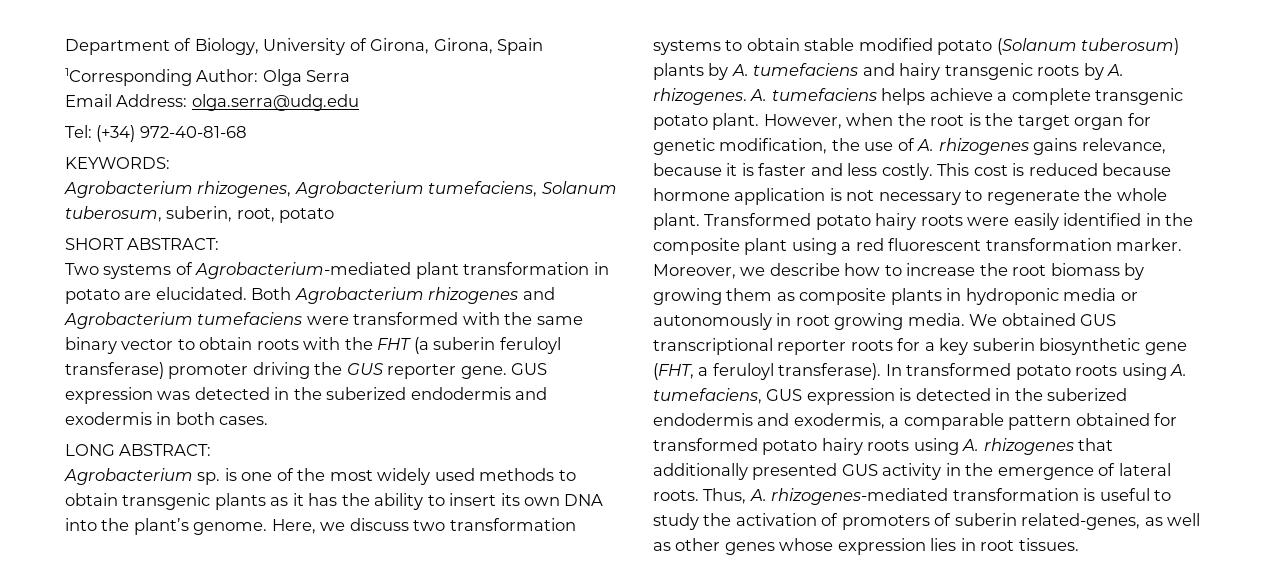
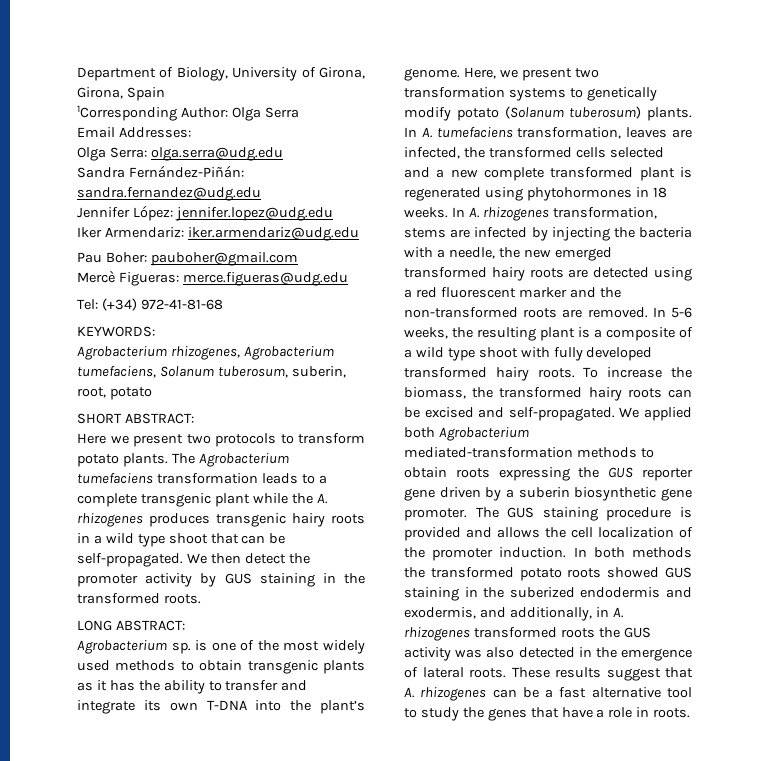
[116,94,359,111] Address: olga.serra@udg.edu -> [118,127,191,138] [77,147,283,161] [77,165,244,178] [77,187,261,201] [77,205,333,221] [77,227,359,241] [77,252,298,266] [77,270,348,286] Addresses: // Olga Serra: olga.serra@udg.edu // Sandra Fernández-Piñán: sandra.fernandez@udg.edu // Jennifer López: jennifer.lopez@udg.edu // Iker Armendariz: iker.armendariz@udg.edu // Pau Boher: pauboher@gmail.com // Mercè Figueras: merce.figueras@udg.edu
[139,126,247,138] 972-40-81-68 -> [140,299,223,310] 972-41-81-68
[65,262,609,279] [65,287,555,304] [64,312,583,329] [65,337,561,354] [65,362,548,379] [65,387,548,404] [65,412,269,425] Two systems of Agrobacterium-mediated plant transformation in potato are elucidated. Both Agrobacterium rhizogenes and Agrobacterium tumefaciens were transformed with the same binary vector to obtain roots with the FHT (a suberin feruloyl transferase) promoter driving the GUS reporter gene. GUS expression was detected in the suberized endodermis and exodermis in both cases. -> [77,433,365,447] [77,453,289,467] [77,473,327,484] [77,493,328,507] [77,513,365,527] [77,533,286,547] [77,553,310,567] [77,573,365,587] [77,593,201,604] Here we present two protocols to transform potato plants. The Agrobacterium tumefaciens transformation leads to a complete transgenic plant while the A. rhizogenes produces transgenic hairy roots in a wild type shoot that can be self-propagated. We then detect the promoter activity by GUS staining in the transformed roots.
[449,493,497,506] insert -> [225,680,308,691] [77,700,135,714] transfer and integrate
[564,494,604,506] DNA -> [206,700,247,710] T-DNA
[349,518,409,531] discuss -> [521,68,572,81] present
[746,38,1180,55] [653,63,1125,80] [653,88,1184,105] [653,113,1151,130] [653,138,1166,155] [653,163,1172,180] [653,188,1167,205] [653,213,1194,230] [653,238,1183,255] [653,263,1145,280] [653,288,1138,305] [653,313,1117,330] [653,338,1187,355] [653,363,1188,380] [653,388,991,405] obtain stable modified potato (Solanum tuberosum) plants by A. tumefaciens and hairy transgenic roots by A. rhizogenes. A. tumefaciens helps achieve a complete transgenic potato plant. However, when the root is the target organ for genetic modification, the use of A. rhizogenes gains relevance, because it is faster and less costly. This cost is reduced because hormone application is not necessary to regenerate the whole plant. Transformed potato hairy roots were easily identified in the composite plant using a red fluorescent transformation marker. Moreover, we describe how to increase the root biomass by growing them as composite plants in hydroponic media or autonomously in root growing media. We obtained GUS transcriptional reporter roots for a key suberin biosynthetic gene (FHT, a feruloyl transferase). In transformed potato roots using A. tumefaciens, GUS expression is detected -> [586,87,657,101] [404,106,692,121] [404,127,692,139] [404,147,664,159] [404,167,692,181] [404,187,667,201] [404,207,657,221] [404,227,692,241] [404,247,612,261] [404,267,692,281] [404,287,621,298] [404,307,692,318] [404,327,693,341] [404,347,653,361] [404,367,692,381] [404,387,692,401] [404,407,692,421] [404,427,529,441] [404,447,654,458] [404,467,693,481] [404,487,692,501] [404,507,692,521] [404,527,693,541] [404,547,692,561] [404,567,692,581] [404,587,459,601] genetically modify potato (Solanum tuberosum) plants. In A. tumefaciens transformation, leaves are infected, the transformed cells selected and a new complete transformed plant is regenerated using phytohormones in 18 weeks. In A. rhizogenes transformation, stems are infected by injecting the bacteria with a needle, the new emerged transformed hairy roots are detected using a red fluorescent marker and the non-transformed roots are removed. In 5-6 weeks, the resulting plant is a composite of a wild type shoot with fully developed transformed hairy roots. To increase the biomass, the transformed hairy roots can be excised and self-propagated. We applied both Agrobacterium mediated-transformation methods to obtain roots expressing the GUS reporter gene driven by a suberin biosynthetic gene promoter. The GUS staining procedure is provided and allows the cell localization of the promoter induction. In both methods the transformed potato roots showed GUS staining
[889,413,1178,430] [653,438,1114,455] [653,463,942,480] a comparable pattern obtained for transformed potato hairy roots using A. rhizogenes that additionally presented GUS activity -> [479,607,624,621] [404,627,651,641] [404,647,575,661] and additionally, in A. rhizogenes transformed roots the GUS activity was also detected
[703,488,1172,505] [653,513,1201,530] [653,538,1079,555] Thus, A. rhizogenes-mediated transformation is useful to study the activation of promoters of suberin related-genes, as well as other genes whose expression lies in root tissues. -> [511,667,693,681] [404,687,692,701] [404,707,691,721] These results suggest that A. rhizogenes can be a fast alternative tool to study the genes that have a role in roots.

